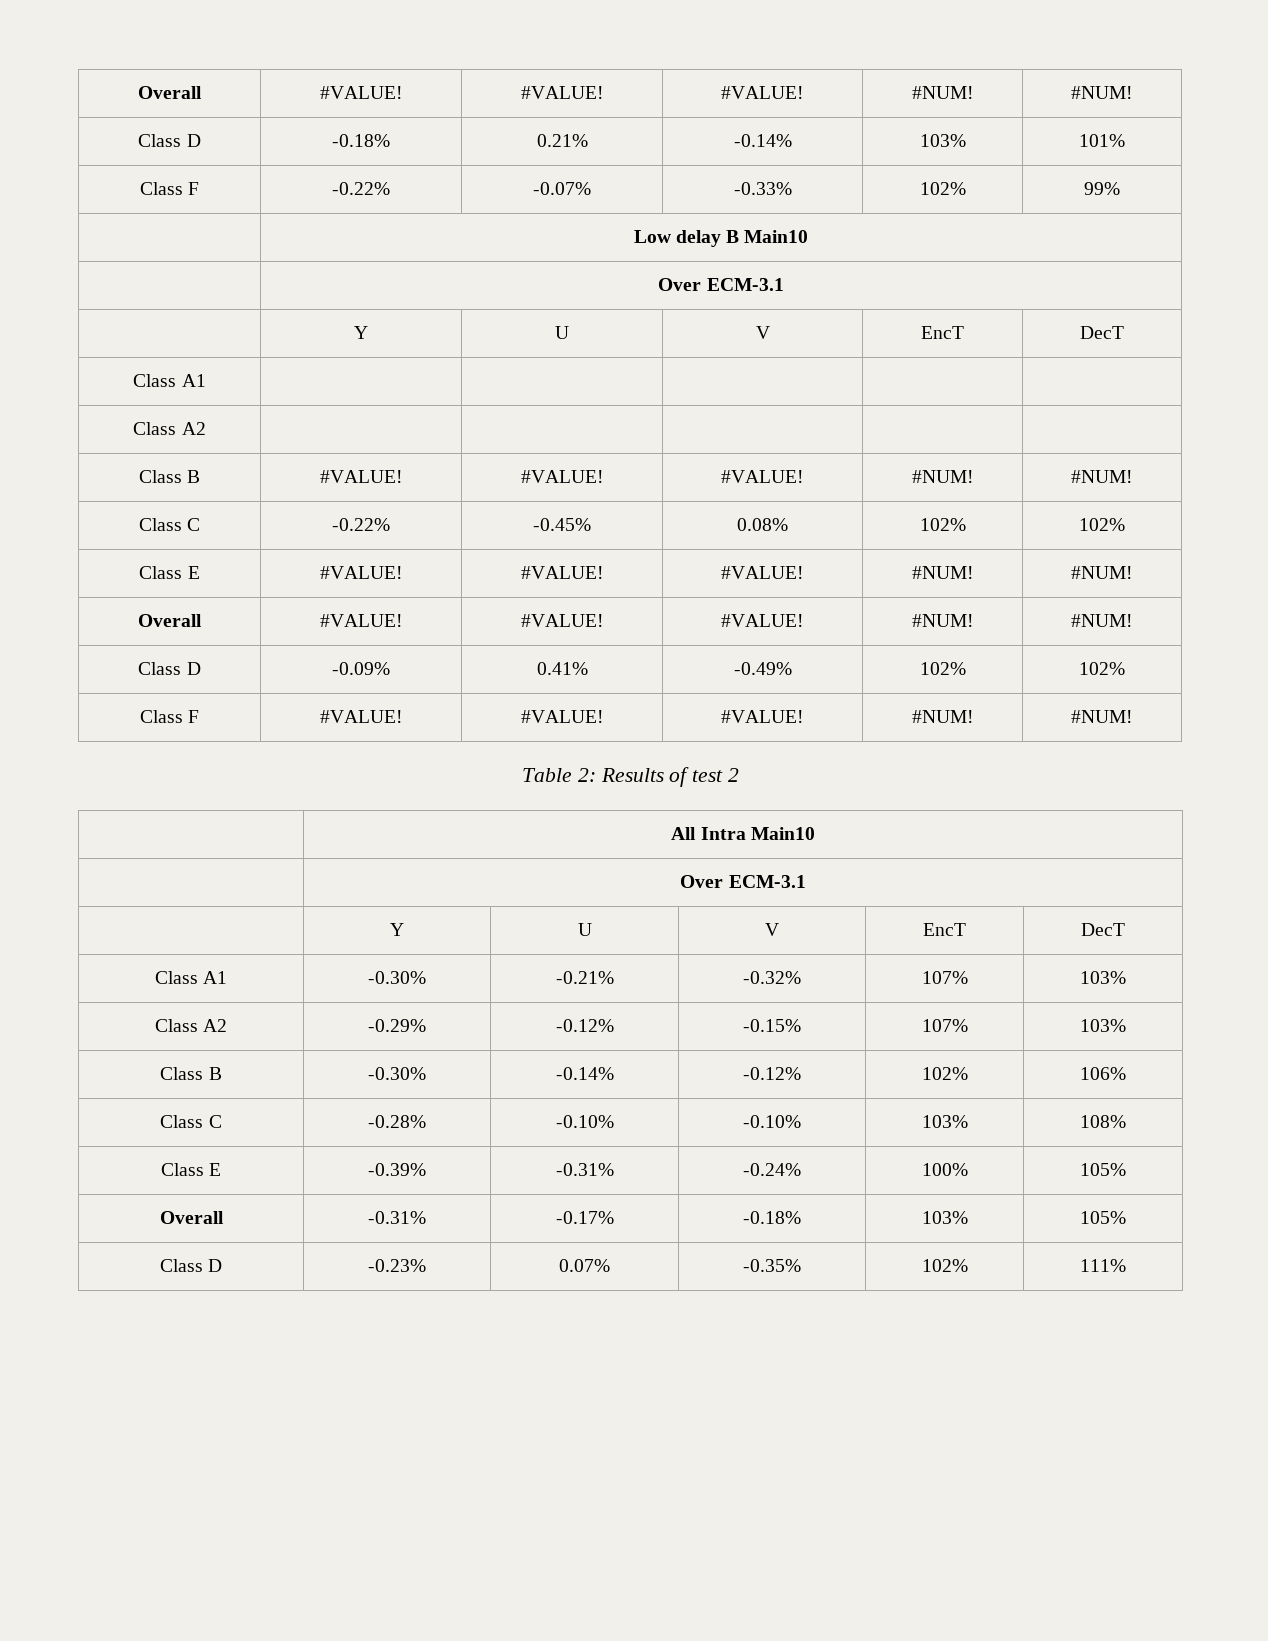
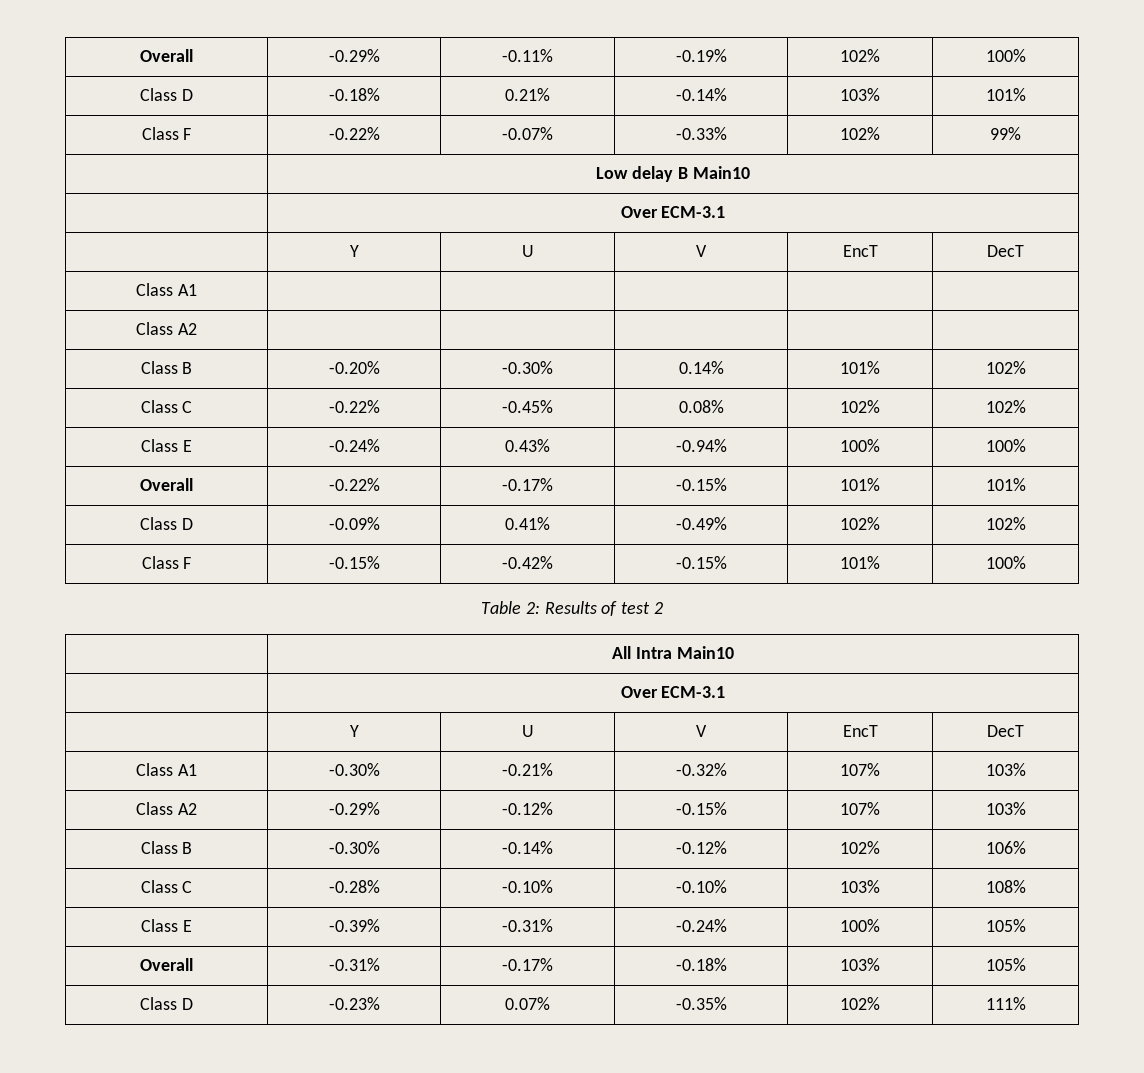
[138,86,202,99] [319,86,403,99] [520,86,604,99] [721,86,804,99] [911,86,974,99] [1071,86,1133,99] Overall | #VALUE! | #VALUE! | #VALUE! | #NUM! | #NUM! -> [140,49,193,62] [328,49,380,62] [502,49,553,62] [675,49,727,62] [840,49,880,62] [985,49,1026,62] Overall | -0.29% | -0.11% | -0.19% | 102% | 100%
[319,470,403,483] [520,470,604,483] [721,470,804,483] [911,470,974,483] [1071,470,1133,483] #VALUE! | #VALUE! | #VALUE! | #NUM! | #NUM! -> [328,361,380,374] [502,361,553,374] [678,361,724,374] [840,361,880,374] [985,361,1026,374] -0.20% | -0.30% | 0.14% | 101% | 102%
[319,566,403,579] [520,566,604,579] [721,566,804,579] [911,566,974,579] [1071,566,1133,579] [138,614,202,627] [319,614,403,627] [520,614,604,627] [721,614,804,627] [911,614,974,627] [1071,614,1133,627] #VALUE! | #VALUE! | #VALUE! | #NUM! | #NUM! // Overall | #VALUE! | #VALUE! | #VALUE! | #NUM! | #NUM! -> [328,439,380,452] [505,439,550,452] [675,439,727,452] [840,439,880,452] [985,439,1026,452] [140,478,193,491] [328,478,380,491] [502,478,553,491] [675,478,727,491] [840,478,880,491] [985,478,1026,491] -0.24% | 0.43% | -0.94% | 100% | 100% // Overall | -0.22% | -0.17% | -0.15% | 101% | 101%
[319,710,403,723] [520,710,604,723] [721,710,804,723] [911,710,974,723] [1071,710,1133,723] #VALUE! | #VALUE! | #VALUE! | #NUM! | #NUM! -> [328,556,380,569] [502,556,553,569] [675,556,727,569] [840,556,880,569] [985,556,1026,569] -0.15% | -0.42% | -0.15% | 101% | 100%

